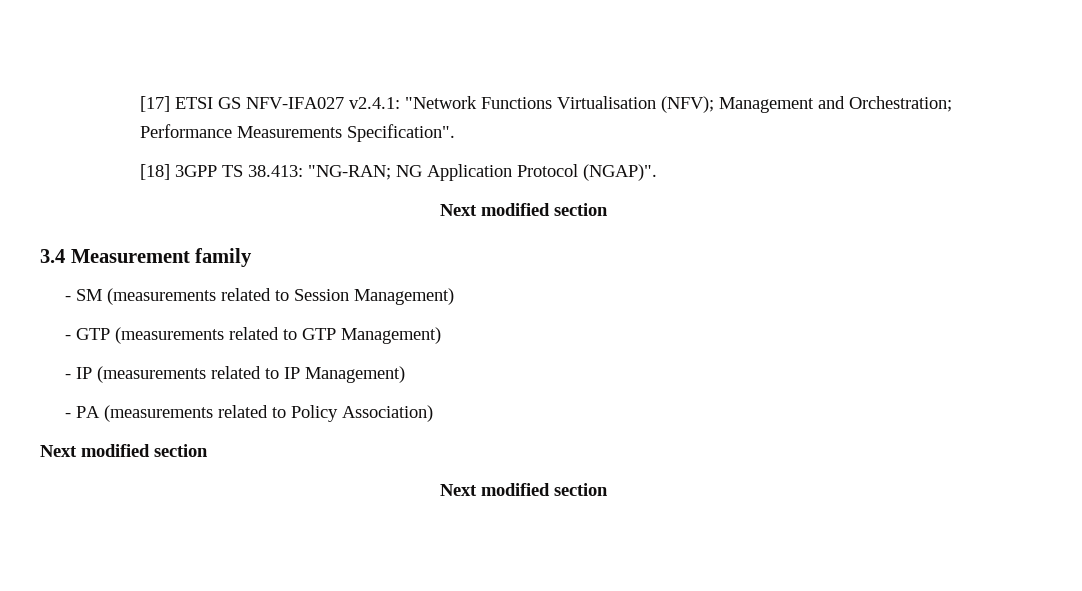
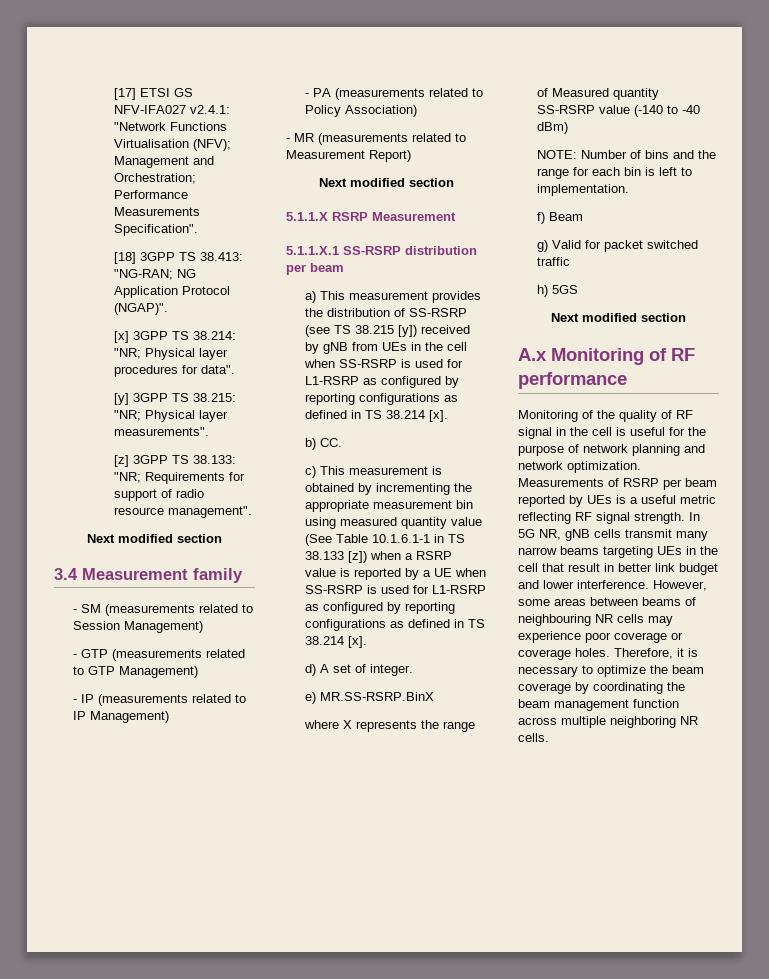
(658, 172) none -> [114,331,237,343] [114,348,229,360] [114,365,236,377] [114,393,237,405] [114,410,229,422] [114,427,210,436] [114,455,237,467] [114,472,246,484] [114,489,205,501] [114,506,253,518] // [x] 3GPP TS 38.214: "NR; Physical layer procedures for data". // [y] 3GPP TS 38.215: "NR; Physical layer measurements". // [z] 3GPP TS 38.133: "NR; Requirements for support of radio resource management".
[40,444,208,457] [439,483,608,496] Next modified section // Next modified section -> [286,133,466,145] [286,150,411,162] [319,178,454,187] [286,212,456,221] [286,246,477,255] [286,263,344,275] [305,291,482,303] [305,308,468,317] [305,325,471,337] [305,342,468,354] [304,359,464,368] [305,376,460,388] [305,393,459,405] [305,410,449,422] [305,438,343,450] [305,466,443,478] [305,483,473,495] [305,500,474,512] [305,517,483,529] [305,534,466,546] [305,551,453,563] [305,568,487,580] [305,585,487,594] [305,602,456,614] [305,619,486,631] [305,636,368,648] [305,664,414,676] [305,692,435,704] [304,720,476,732] [537,88,660,100] [537,105,701,117] [537,122,569,134] [537,150,717,159] [537,167,693,179] [537,184,630,196] [537,212,584,224] [537,240,699,252] [537,257,571,266] [537,285,579,297] [551,313,686,322] [518,348,695,365] [518,372,627,389] [518,410,693,422] [518,427,706,439] [518,444,705,456] [518,461,641,473] [518,478,717,490] [518,495,716,507] [518,512,700,524] [518,529,708,541] [518,546,718,558] [518,563,718,575] [518,580,707,591] [518,597,696,606] [518,614,673,626] [518,631,683,643] [518,648,698,660] [518,665,704,677] [518,682,685,694] [518,699,679,711] [518,716,698,728] [518,733,549,742] - MR (measurements related to Measurement Report) // Next modified section // 5.1.1.X RSRP Measurement // 5.1.1.X.1 SS-RSRP distribution per beam // a) This measurement provides the distribution of SS-RSRP (see TS 38.215 [y]) received by gNB from UEs in the cell when SS-RSRP is used for L1-RSRP as configured by reporting configurations as defined in TS 38.214 [x]. // b) CC. // c) This measurement is obtained by incrementing the appropriate measurement bin using measured quantity value (See Table 10.1.6.1-1 in TS 38.133 [z]) when a RSRP value is reported by a UE when SS-RSRP is used for L1-RSRP as configured by reporting configurations as defined in TS 38.214 [x]. // d) A set of integer. // e) MR.SS-RSRP.BinX // where X represents the range of Measured quantity SS-RSRP value (-140 to -40 dBm) // NOTE: Number of bins and the range for each bin is left to implementation. // f) Beam // g) Valid for packet switched traffic // h) 5GS // Next modified section // A.x Monitoring of RF performance // Monitoring of the quality of RF signal in the cell is useful for the purpose of network planning and network optimization. Measurements of RSRP per beam reported by UEs is a useful metric reflecting RF signal strength. In 5G NR, gNB cells transmit many narrow beams targeting UEs in the cell that result in better link budget and lower interference. However, some areas between beams of neighbouring NR cells may experience poor coverage or coverage holes. Therefore, it is necessary to optimize the beam coverage by coordinating the beam management function across multiple neighboring NR cells.

